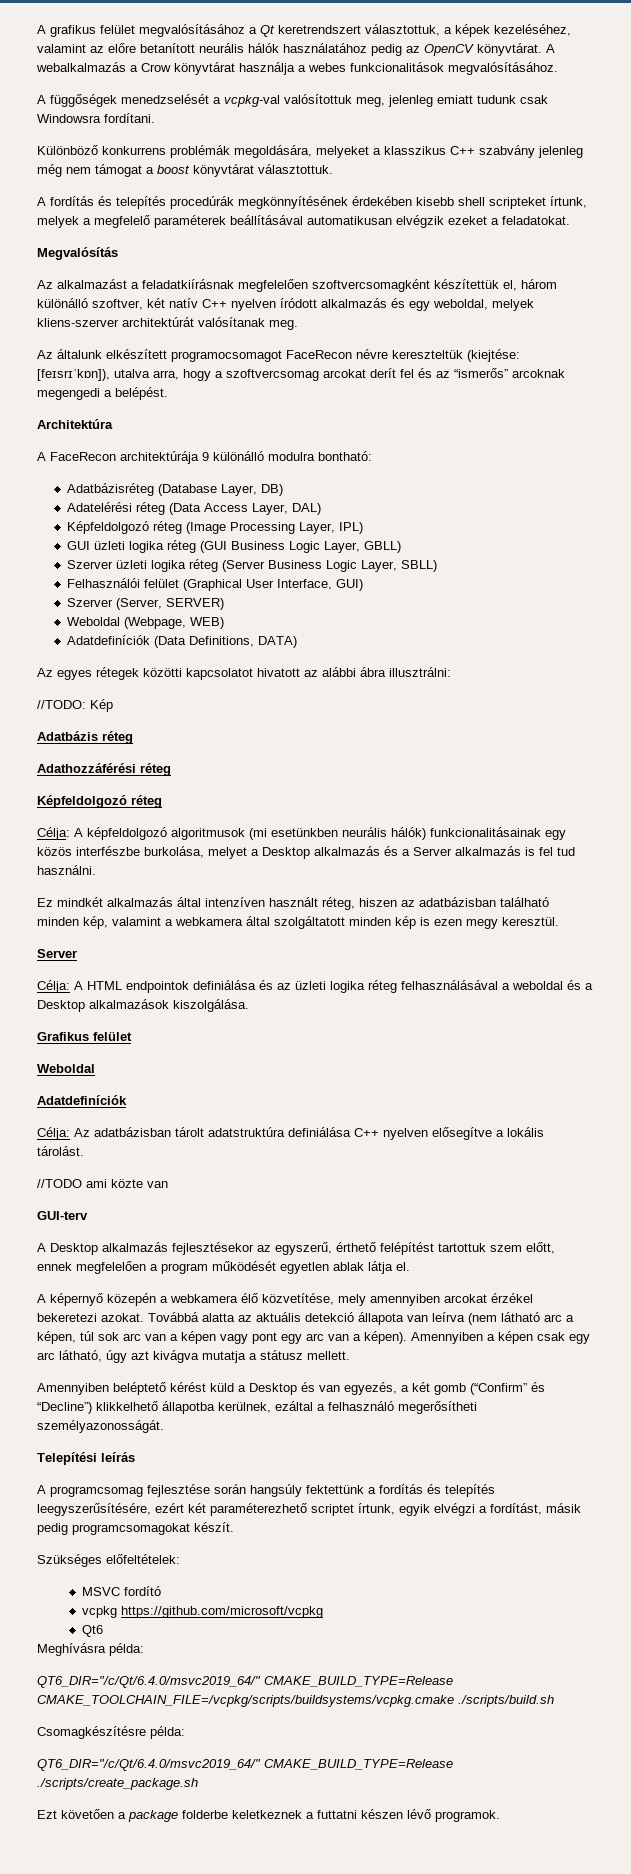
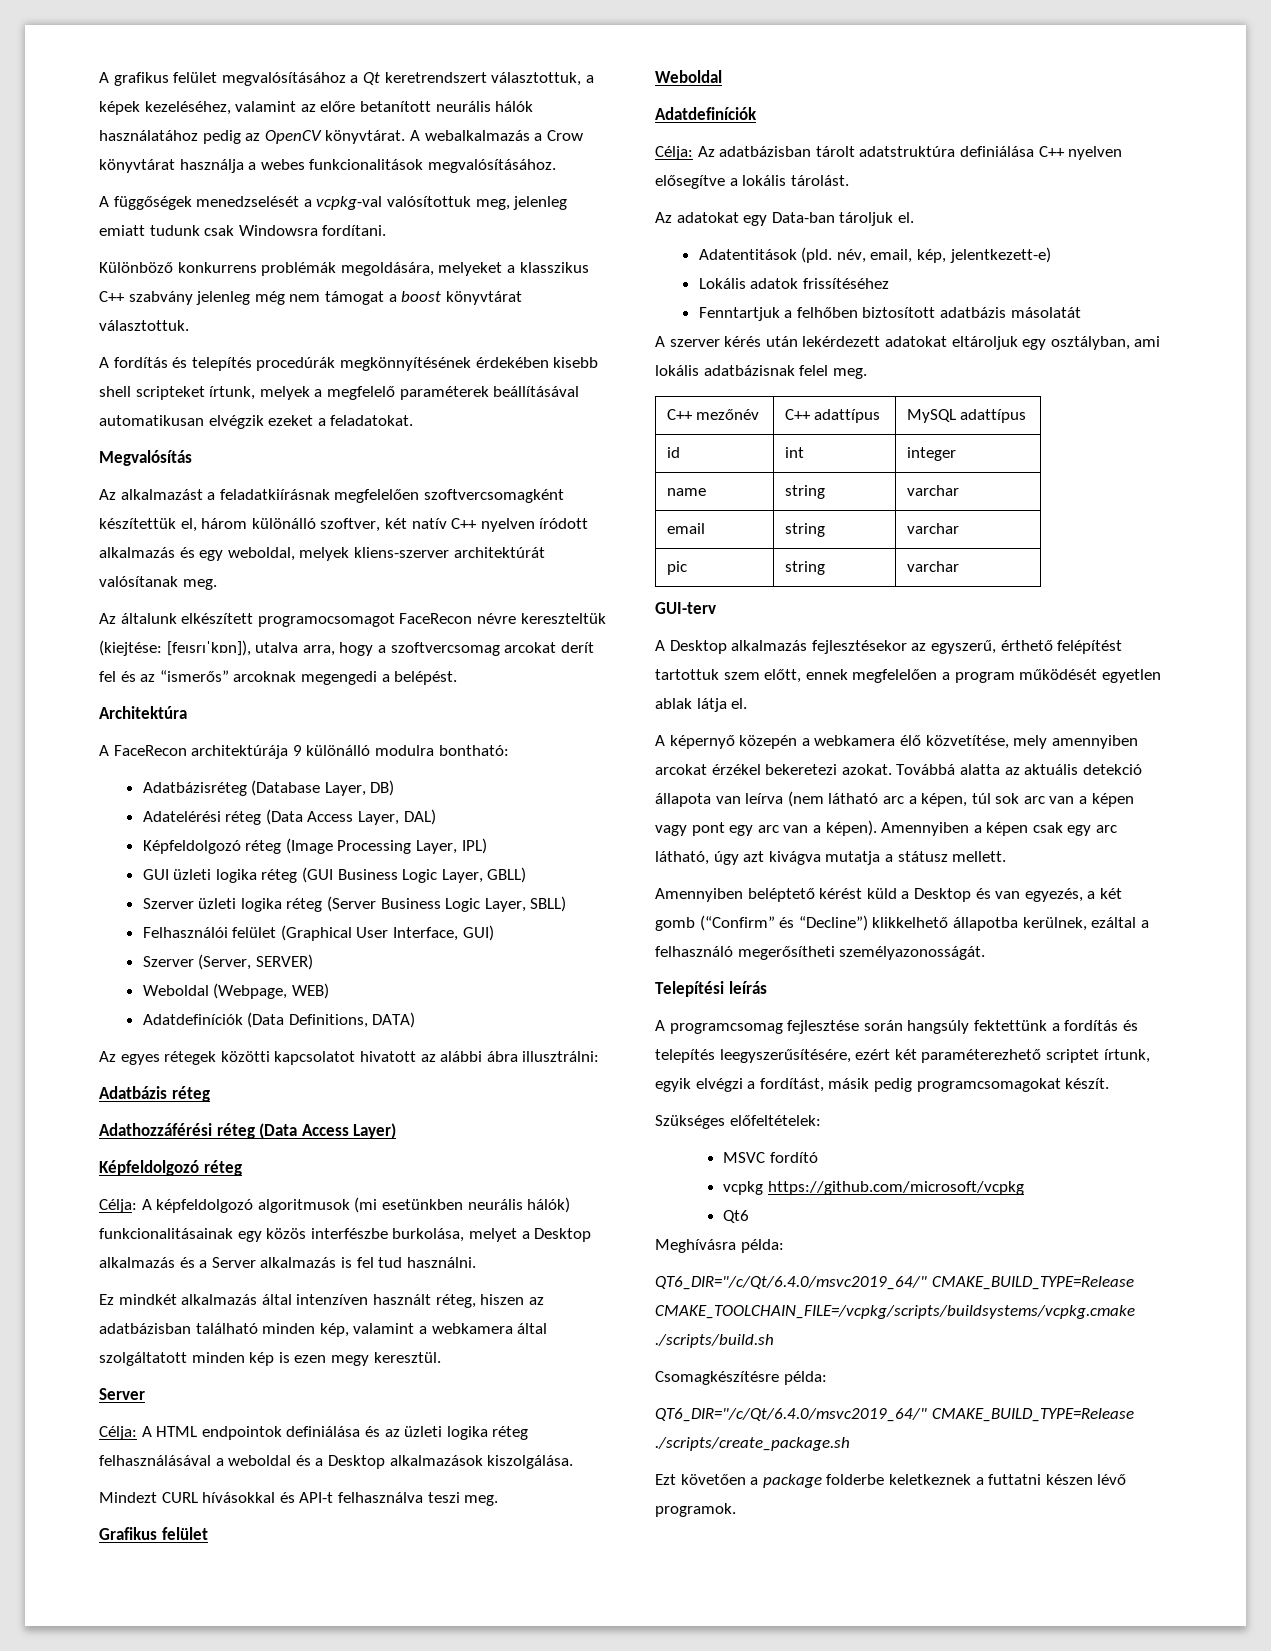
[37,699,113,712] // //TODO: Kép -> (600, 1056) none
(171, 769) none -> [259,1123,397,1139] (Data Access Layer)
(249, 1005) none -> [99,1492,499,1506] // Mindezt CURL hívásokkal és API-t felhasználva teszi meg.
[37,1179,168,1188] //TODO ami közte van -> [655,212,914,226] [698,247,1051,263] [698,278,889,289] [698,307,1081,321] [655,336,1161,350] [655,365,867,379] [666,409,760,420] [784,409,881,423] [906,409,1027,423] [666,447,680,458] [784,447,804,458] [906,447,956,461] [666,488,706,496] [784,485,825,499] [906,485,959,496] [666,523,705,534] [784,523,825,537] [906,523,959,534] [666,561,687,575] [784,561,825,575] [906,561,959,572] Az adatokat egy Data-ban tároljuk el. // Adatentitások (pld. név, email, kép, jelentkezett-e) // Lokális adatok frissítéséhez // Fenntartjuk a felhőben biztosított adatbázis másolatát // A szerver kérés után lekérdezett adatokat eltároljuk egy osztályban, ami lokális adatbázisnak felel meg. // C++ mezőnév | C++ adattípus | MySQL adattípus // id | int | integer // name | string | varchar // email | string | varchar // pic | string | varchar

